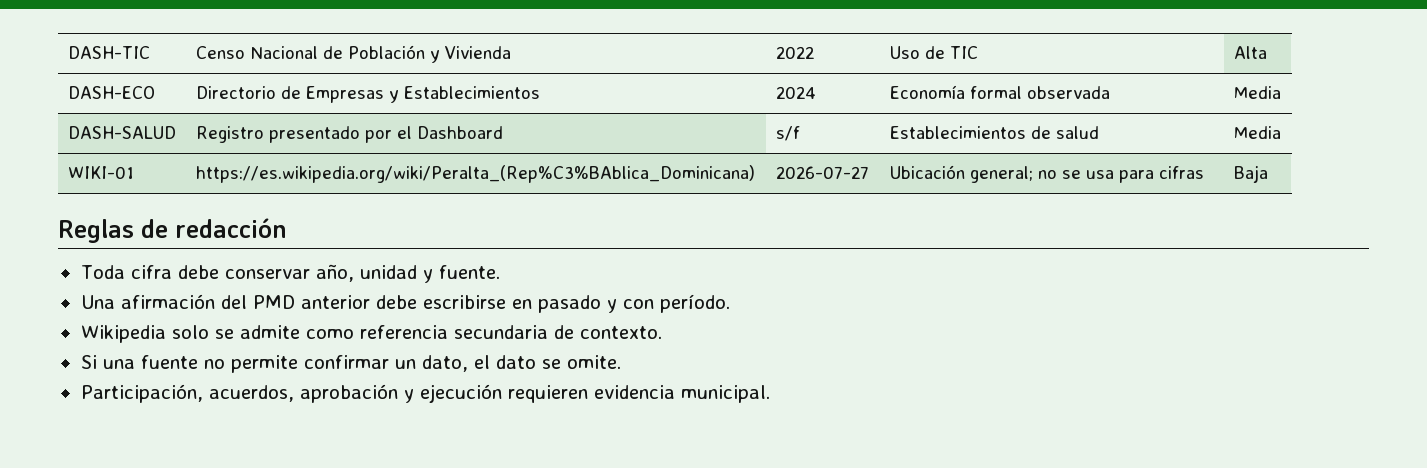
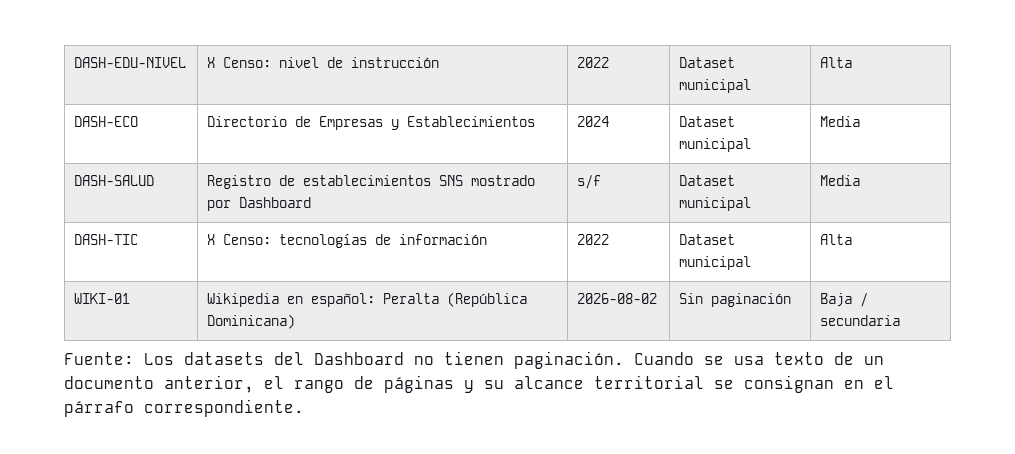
[67,46,150,59] [195,45,511,63] [775,46,814,59] [889,46,978,59] DASH-TIC | Censo Nacional de Población y Vivienda | 2022 | Uso de TIC -> [74,57,187,68] [207,57,440,68] [577,57,610,68] [679,57,736,68] [679,79,752,93] DASH-EDU-NIVEL | X Censo: nivel de instrucción | 2022 | Dataset municipal
[889,85,1110,99] Economía formal observada -> [679,116,736,127] [679,138,752,152] Dataset municipal
[268,126,503,143] [775,126,800,141] [889,126,1099,139] [1233,126,1281,139] [67,166,134,179] [195,165,755,183] [775,166,869,179] [889,165,1204,183] [1233,165,1268,183] [58,218,287,243] [80,264,500,283] [80,294,730,313] [80,325,662,343] [80,355,621,373] [80,384,770,403] presentado por el Dashboard | s/f | Establecimientos de salud | Media // WIKI-01 | https://es.wikipedia.org/wiki/Peralta_(Rep%C3%BAblica_Dominicana) | 2026-07-27 | Ubicación general; no se usa para cifras | Baja // Reglas de redacción // Toda cifra debe conservar año, unidad y fuente. // Una afirmación del PMD anterior debe escribirse en pasado y con período. // Wikipedia solo se admite como referencia secundaria de contexto. // Si una fuente no permite confirmar un dato, el dato se omite. // Participación, acuerdos, aprobación y ejecución requieren evidencia municipal. -> [279,175,536,186] [207,197,312,211] [577,175,602,189] [679,175,736,186] [679,197,752,211] [820,175,861,186] [74,234,139,245] [207,233,488,248] [577,234,610,245] [679,234,736,245] [679,256,752,270] [820,234,853,245] [74,293,131,304] [207,292,528,307] [207,314,296,329] [577,293,658,304] [679,293,792,307] [820,293,869,307] [820,315,901,326] [64,351,884,369] [64,375,894,393] [64,399,304,417] de establecimientos SNS mostrado por Dashboard | s/f | Dataset municipal | Media // DASH-TIC | X Censo: tecnologías de información | 2022 | Dataset municipal | Alta // WIKI-01 | Wikipedia en español: Peralta (República Dominicana) | 2026-08-02 | Sin paginación | Baja / secundaria // Fuente: Los datasets del Dashboard no tienen paginación. Cuando se usa texto de un documento anterior, el rango de páginas y su alcance territorial se consignan en el párrafo correspondiente.

